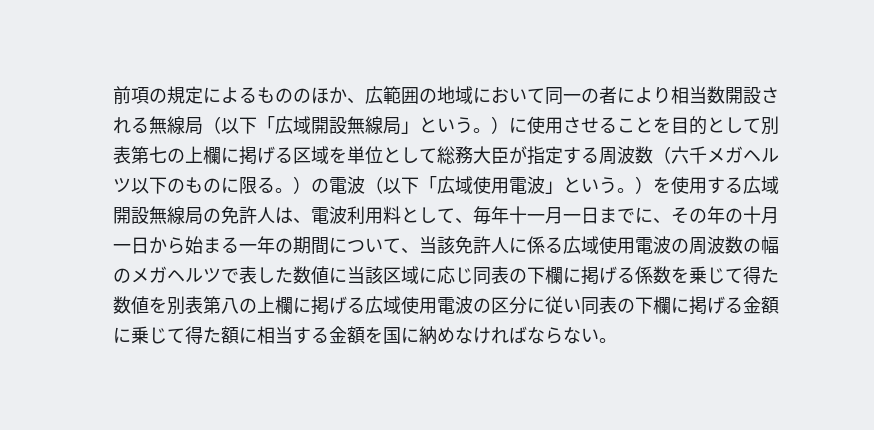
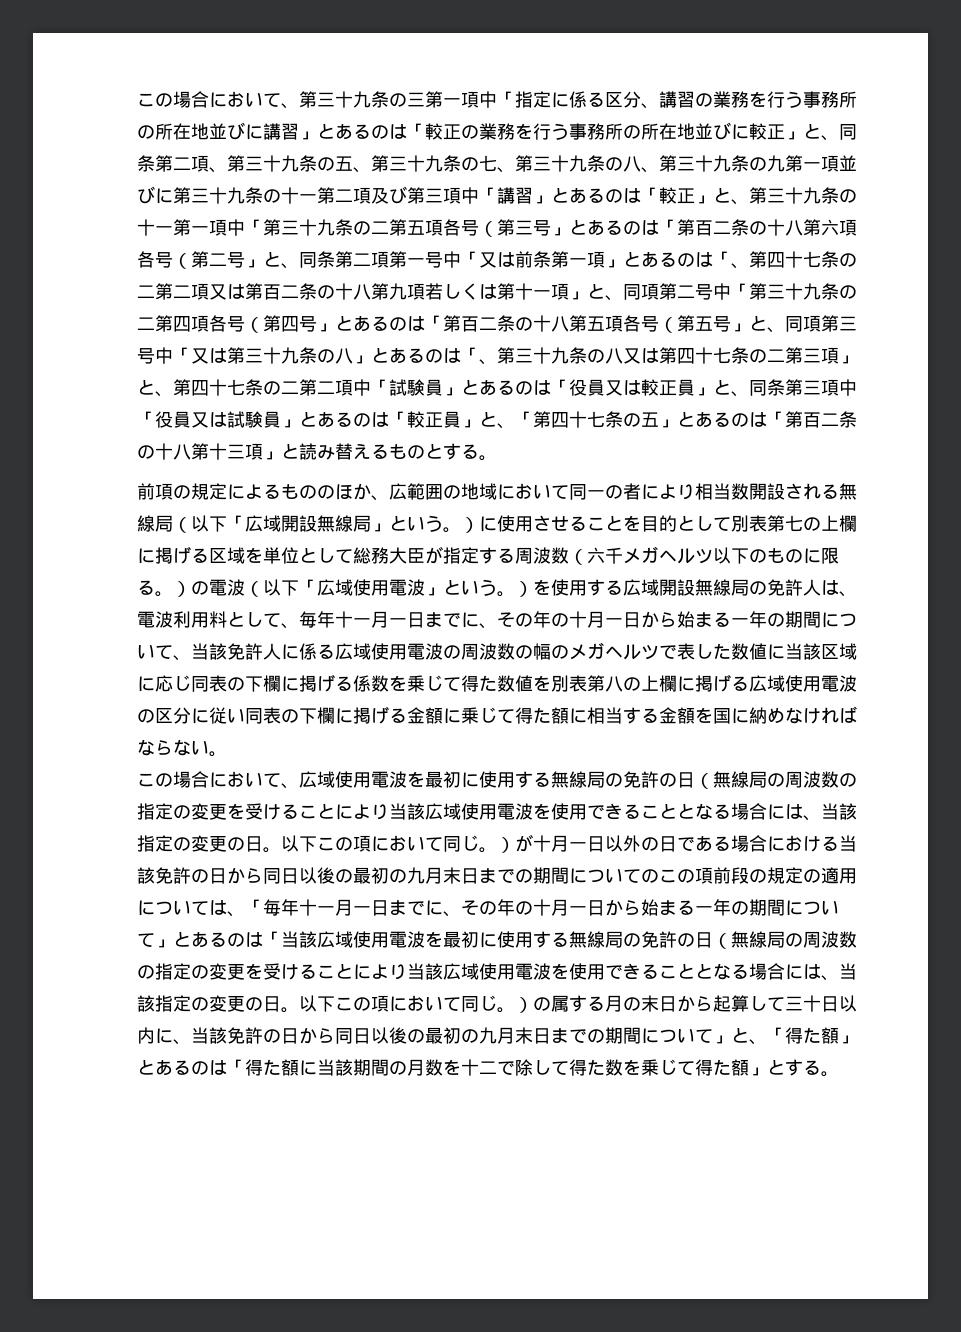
(112, 95) none -> [137,91,858,109] [137,122,858,141] [137,155,858,173] [137,186,858,205] [137,219,858,237] [137,251,858,269] [137,283,858,301] [137,315,858,333] [137,347,858,365] [137,379,858,397] [137,411,858,429] [137,443,498,461] この場合において、第三十九条の三第一項中「指定に係る区分、講習の業務を行う事務所の所在地並びに講習」とあるのは「較正の業務を行う事務所の所在地並びに較正」と、同条第二項、第三十九条の五、第三十九条の七、第三十九条の八、第三十九条の九第一項並びに第三十九条の十一第二項及び第三項中「講習」とあるのは「較正」と、第三十九条の十一第一項中「第三十九条の二第五項各号（第三号」とあるのは「第百二条の十八第六項各号（第二号」と、同条第二項第一号中「又は前条第一項」とあるのは「、第四十七条の二第二項又は第百二条の十八第九項若しくは第十一項」と、同項第二号中「第三十九条の二第四項各号（第四号」とあるのは「第百二条の十八第五項各号（第五号」と、同項第三号中「又は第三十九条の八」とあるのは「、第三十九条の八又は第四十七条の二第三項」と、第四十七条の二第二項中「試験員」とあるのは「役員又は較正員」と、同条第三項中「役員又は試験員」とあるのは「較正員」と、「第四十七条の五」とあるのは「第百二条の十八第十三項」と読み替えるものとする。 //
(617, 340) none -> [137,771,858,789] [137,803,858,821] [137,834,858,853] [137,867,858,884] [137,899,840,917] [137,931,858,949] [137,963,858,981] [137,995,858,1013] [137,1027,858,1045] [137,1059,840,1077] // この場合において、広域使用電波を最初に使用する無線局の免許の日（無線局の周波数の指定の変更を受けることにより当該広域使用電波を使用できることとなる場合には、当該指定の変更の日。以下この項において同じ。）が十月一日以外の日である場合における当該免許の日から同日以後の最初の九月末日までの期間についてのこの項前段の規定の適用については、「毎年十一月一日までに、その年の十月一日から始まる一年の期間について」とあるのは「当該広域使用電波を最初に使用する無線局の免許の日（無線局の周波数の指定の変更を受けることにより当該広域使用電波を使用できることとなる場合には、当該指定の変更の日。以下この項において同じ。）の属する月の末日から起算して三十日以内に、当該免許の日から同日以後の最初の九月末日までの期間について」と、「得た額」とあるのは「得た額に当該期間の月数を十二で除して得た数を乗じて得た額」とする。

